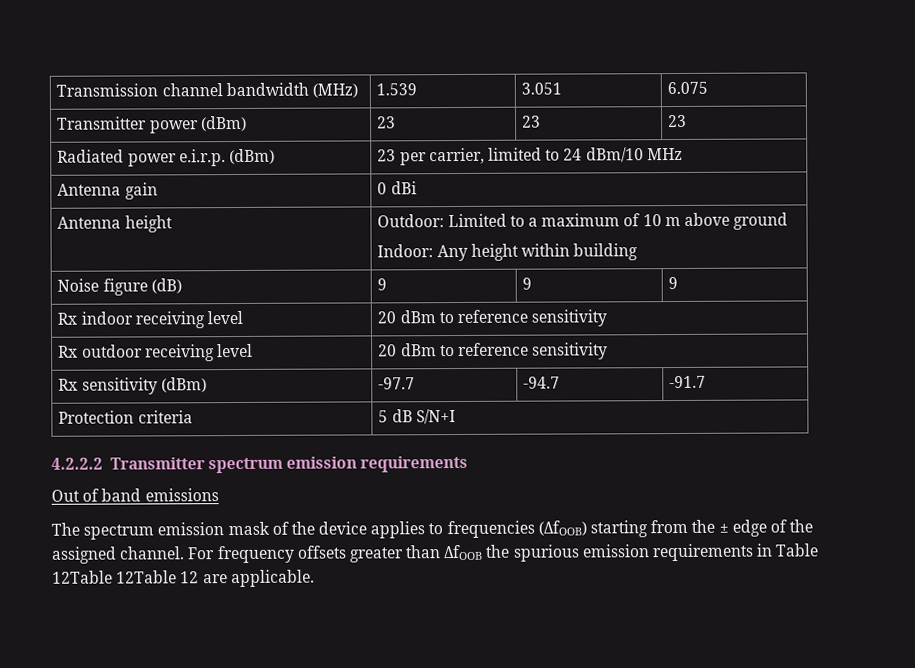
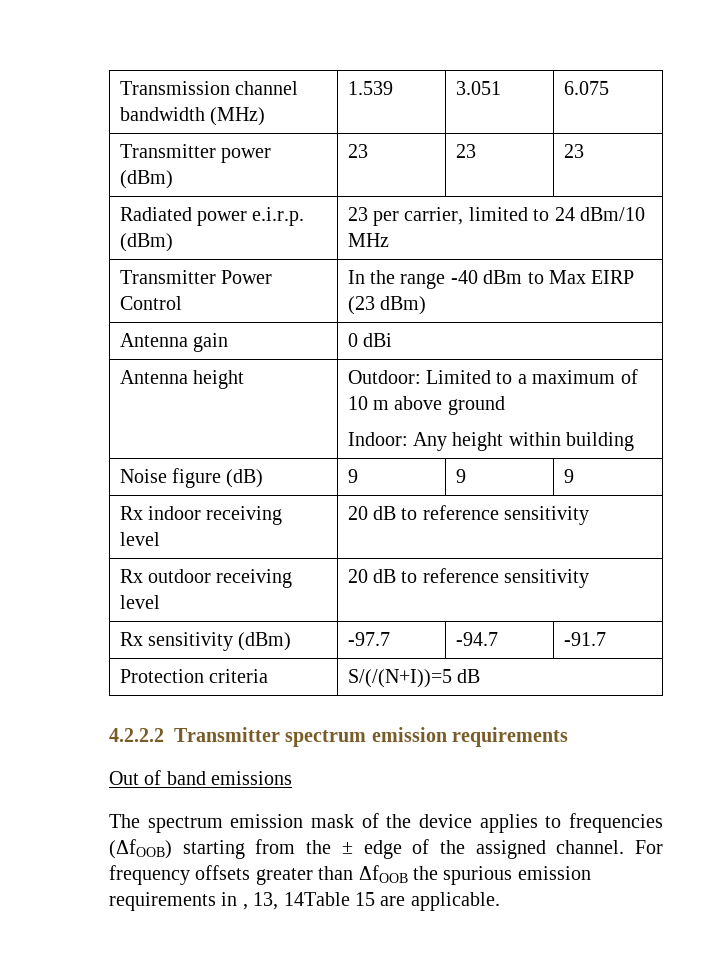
(683, 154) none -> [119,270,273,284] [119,296,182,310] [347,270,635,289] [347,296,427,315] // Transmitter Power Control | In the range -40 dBm to Max EIRP (23 dBm)
[399,310,436,324] dBm -> [373,506,397,520] dB
[400,343,437,357] dBm -> [373,569,397,583] dB
[378,409,456,425] 5 dB S/N+I -> [347,669,481,688] S/(/(N+I))=5 dB
[775,543,820,557] [52,570,200,584] Table 12Table 12Table 12 -> [242,892,375,910] , 13, 14Table 15

